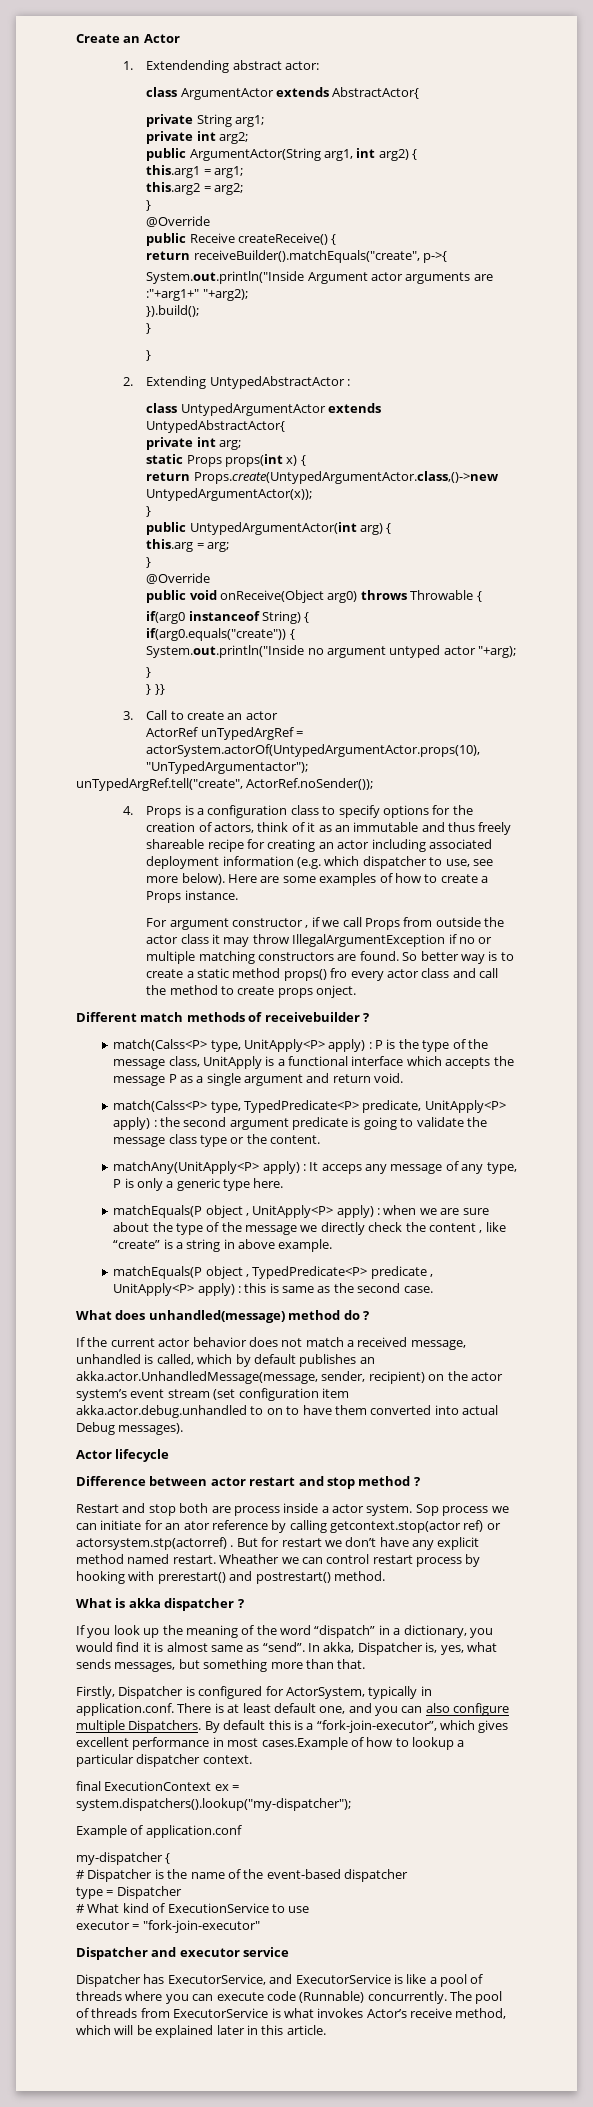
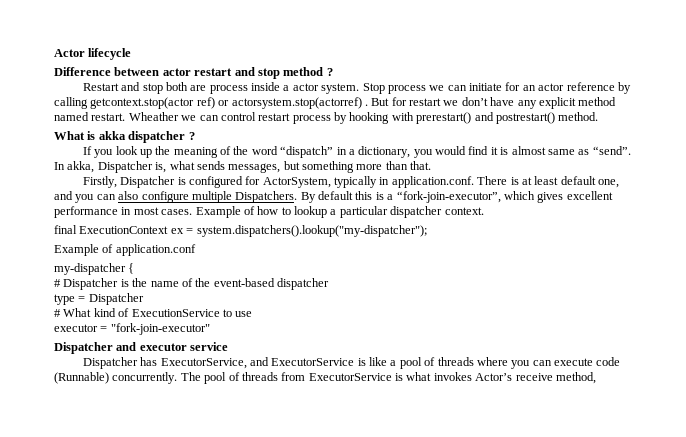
[76,34,180,43] [122,60,320,73] [146,87,420,100] [146,114,265,127] [146,131,249,144] [146,148,418,161] [146,165,244,178] [146,182,244,195] [146,200,152,211] [146,216,211,227] [146,233,337,246] [146,250,448,263] [146,271,493,284] [146,289,248,301] [146,305,200,317] [146,323,152,334] [146,350,152,361] [122,376,351,389] [146,403,382,416] [146,420,286,433] [146,437,242,450] [146,454,306,467] [146,471,498,484] [146,488,313,501] [146,506,152,517] [146,522,392,535] [146,539,230,552] [146,557,152,568] [146,573,211,584] [146,590,482,603] [146,611,310,624] [146,628,295,641] [146,645,517,658] [146,667,152,678] [146,684,165,695] [122,710,278,720] [146,727,304,740] [146,744,481,757] [146,761,309,774] [76,778,374,791] [122,805,473,818] [146,822,512,835] [146,839,492,852] [146,856,493,869] [146,873,489,886] [146,890,238,903] [146,917,505,930] [146,934,493,947] [146,951,514,964] [146,968,499,981] [146,985,357,998] [76,1012,369,1022] [113,1039,488,1052] [113,1056,514,1069] [113,1073,404,1086] [113,1100,506,1113] [113,1117,487,1130] [113,1134,321,1147] [113,1161,517,1174] [113,1178,284,1191] [113,1205,489,1218] [113,1222,506,1235] [113,1239,333,1252] [113,1266,434,1279] [113,1283,433,1296] [76,1310,369,1323] [76,1337,466,1350] [76,1354,375,1367] [76,1371,503,1384] [76,1388,349,1401] [76,1405,498,1418] [76,1422,184,1435] Create an Actor // 1. Extendending abstract actor: // class ArgumentActor extends AbstractActor{ // private String arg1; // private int arg2; // public ArgumentActor(String arg1, int arg2) { // this.arg1 = arg1; // this.arg2 = arg2; // } // @Override // public Receive createReceive() { // return receiveBuilder().matchEquals("create", p->{ // System.out.println("Inside Argument actor arguments are :"+arg1+" "+arg2); // }).build(); // } // } // 2. Extending UntypedAbstractActor : // class UntypedArgumentActor extends UntypedAbstractActor{ // private int arg; // static Props props(int x) { // return Props.create(UntypedArgumentActor.class,()->new UntypedArgumentActor(x)); // } // public UntypedArgumentActor(int arg) { // this.arg = arg; // } // @Override // public void onReceive(Object arg0) throws Throwable { // if(arg0 instanceof String) { // if(arg0.equals("create")) { // System.out.println("Inside no argument untyped actor "+arg); // } // } }} // 3. Call to create an actor // ActorRef unTypedArgRef = actorSystem.actorOf(UntypedArgumentActor.props(10), "UnTypedArgumentactor"); // unTypedArgRef.tell("create", ActorRef.noSender()); // 4. Props is a configuration class to specify options for the creation of actors, think of it as an immutable and thus freely shareable recipe for creating an actor including associated deployment information (e.g. which dispatcher to use, see more below). Here are some examples of how to create a Props instance. // For argument constructor , if we call Props from outside the actor class it may throw IllegalArgumentException if no or multiple matching constructors are found. So better way is to create a static method props() fro every actor class and call the method to create props onject. // Different match methods of receivebuilder ? // match(Calss<P> type, UnitApply<P> apply) : P is the type of the message class, UnitApply is a functional interface which accepts the message P as a single argument and return void. // match(Calss<P> type, TypedPredicate<P> predicate, UnitApply<P> apply) : the second argument predicate is going to validate the message class type or the content. // matchAny(UnitApply<P> apply) : It acceps any message of any type, P is only a generic type here. // matchEquals(P object , UnitApply<P> apply) : when we are sure about the type of the message we directly check the content , like “create” is a string in above example. // matchEquals(P object , TypedPredicate<P> predicate , UnitApply<P> apply) : this is same as the second case. // What does unhandled(message) method do ? // If the current actor behavior does not match a received message, unhandled is called, which by default publishes an akka.actor.UnhandledMessage(message, sender, recipient) on the actor system’s event stream (set configuration item akka.actor.debug.unhandled to on to have them converted into actual Debug messages). // -> (54, 53) none
[415,1504,439,1516] Sop -> [362,83,385,94] Stop
[183,1521,210,1530] ator -> [538,83,565,91] actor
[76,1537,227,1550] actorsystem.stp(actorref) -> [231,97,362,109] actorsystem.stop(actorref)
[440,1645,464,1655] yes, -> (167, 167) none
[261,1737,348,1750] cases.Example -> [161,206,241,218] cases. Example
[76,2025,326,2038] which will be explained later in this article. -> (596, 378) none

